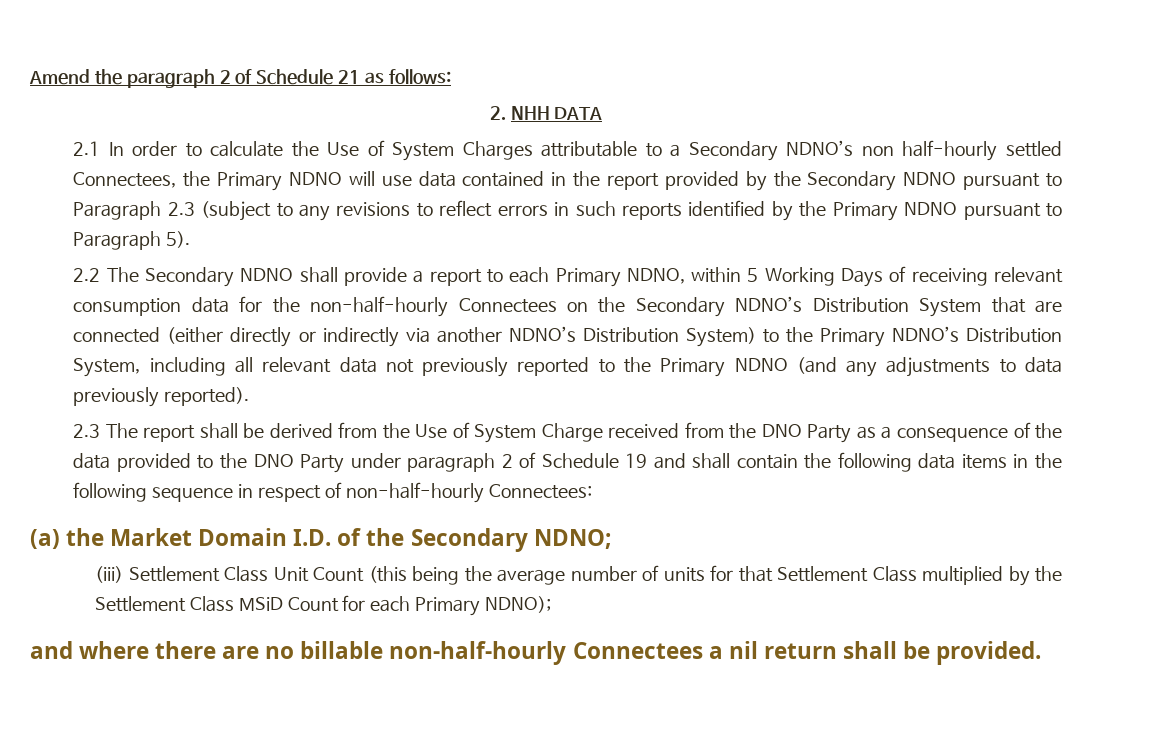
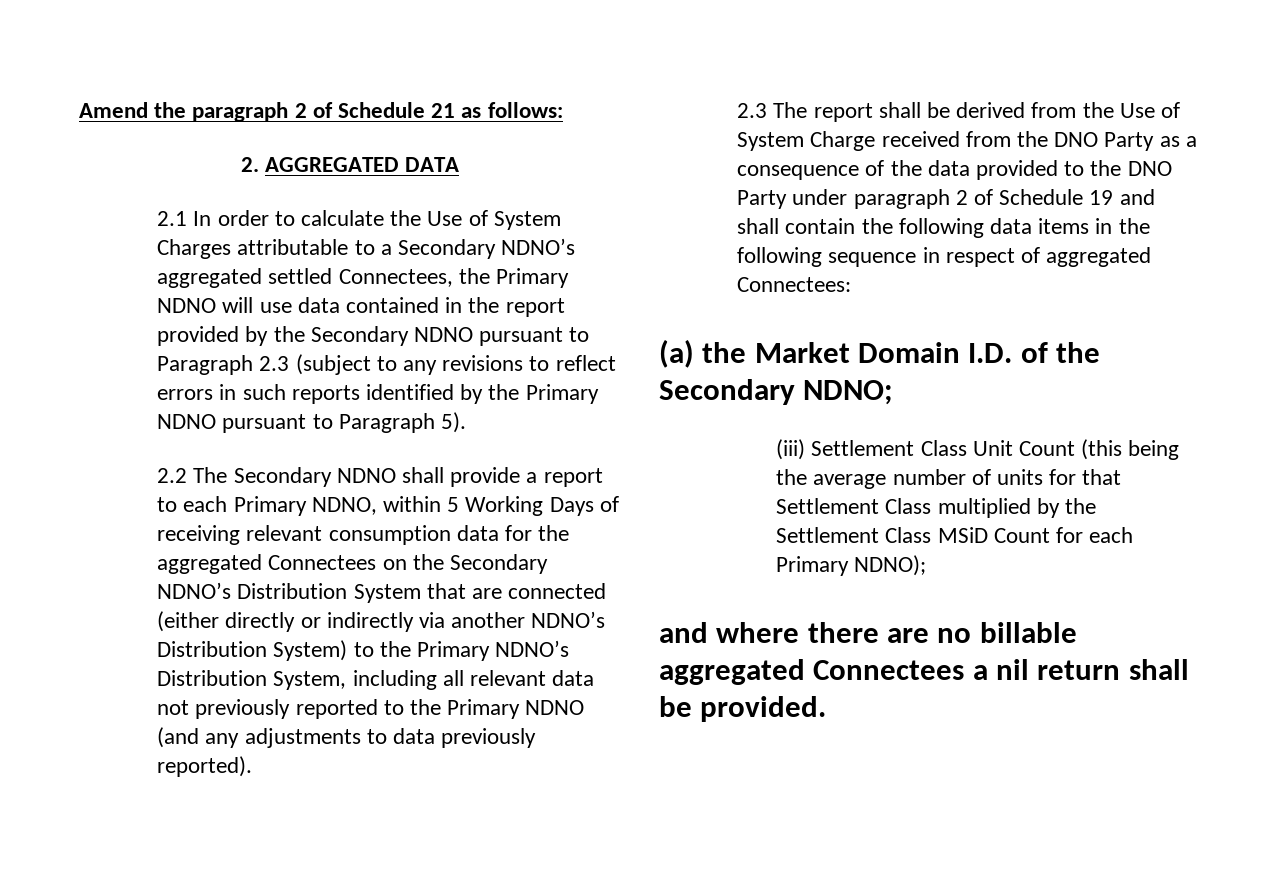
[510,106,550,120] NHH -> [265,157,399,172] AGGREGATED
[861,140,998,161] non half-hourly -> [157,268,263,288] aggregated
[310,296,449,317] non-half-hourly -> [157,554,263,574] aggregated
[345,482,484,503] non-half-hourly -> [1046,247,1152,267] aggregated
[389,641,567,665] non-half-hourly -> [659,659,805,685] aggregated

